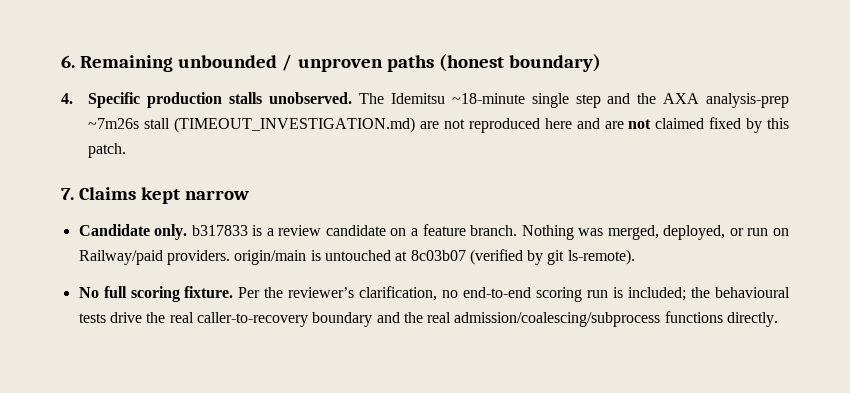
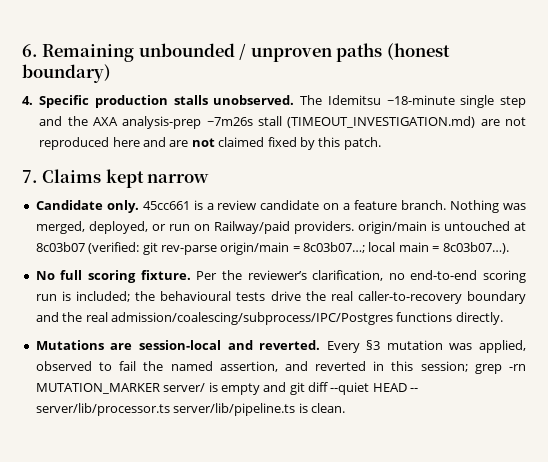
[191,225,248,236] b317833 -> [142,201,190,210] 45cc661
[469,249,635,265] (verified by git ls-remote). -> [88,242,509,255] (verified: git rev-parse origin/main = 8c03b07…; local main = 8c03b07…).
[454,312,661,327] admission/coalescing/subprocess -> [110,312,393,325] admission/coalescing/subprocess/IPC/Postgres
(779, 319) none -> [35,340,526,353] [35,361,526,374] [35,382,419,395] [35,403,345,416] // Mutations are session-local and reverted. Every §3 mutation was applied, observed to fail the named assertion, and reverted in this session; grep -rn MUTATION_MARKER server/ is empty and git diff --quiet HEAD -- server/lib/processor.ts server/lib/pipeline.ts is clean.

